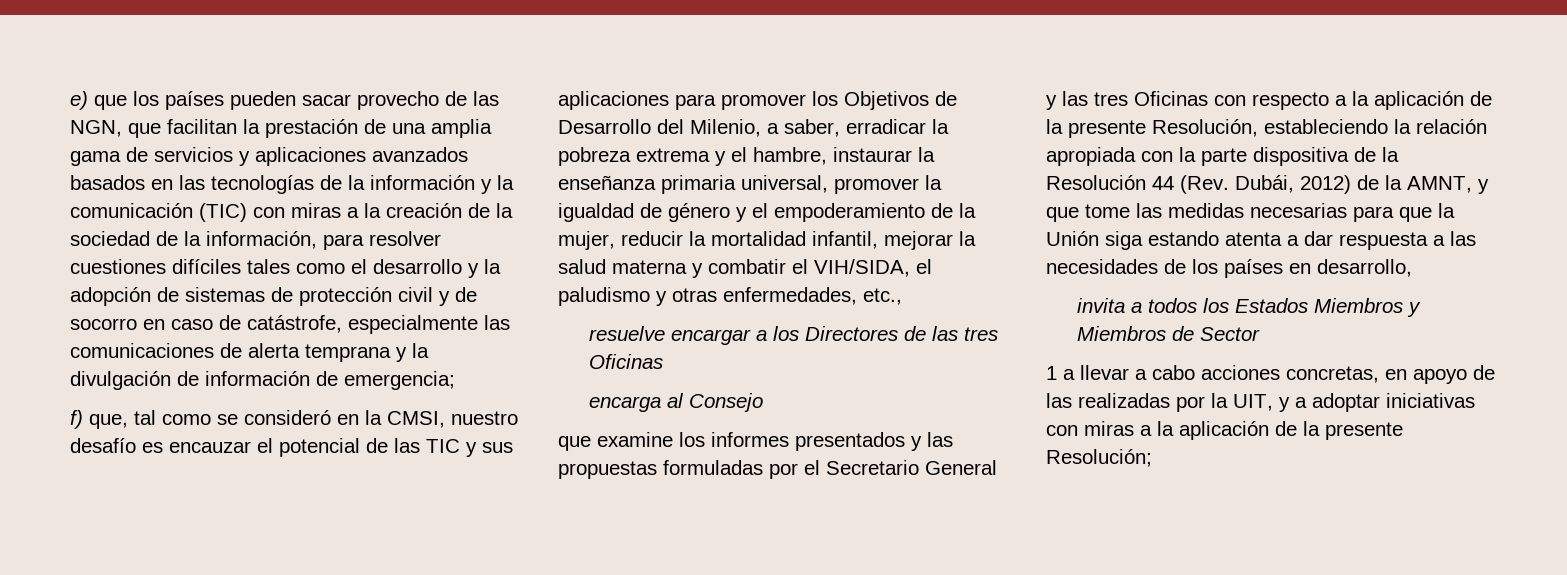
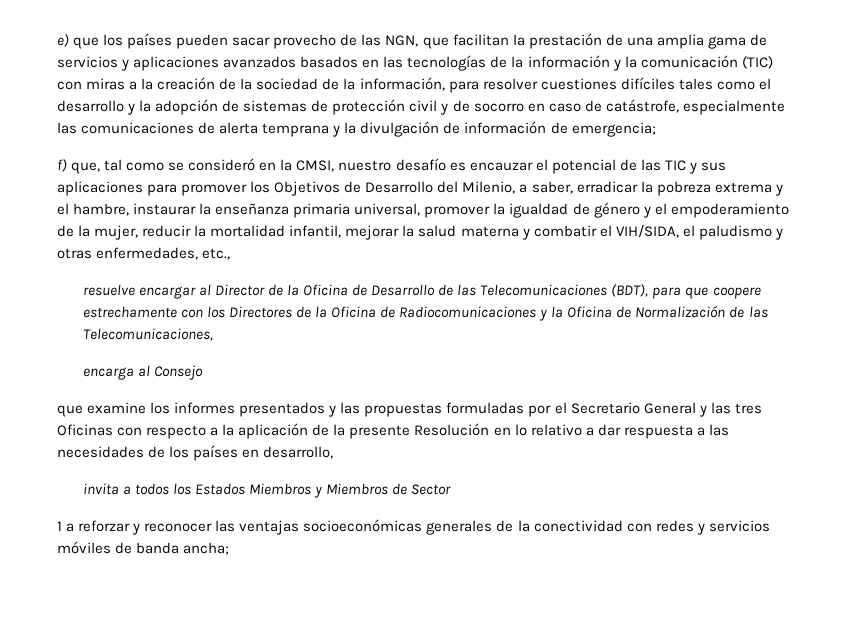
[756,326,999,341] [589,354,664,369] a los Directores de las tres Oficinas -> [198,284,761,299] [82,305,768,321] [82,328,213,341] al Director de la Oficina de Desarrollo de las Telecomunicaciones (BDT), para que coopere estrechamente con los Directores de la Oficina de Radiocomunicaciones y la Oficina de Normalización de las Telecomunicaciones,
[1152,119,1487,137] [1046,147,1399,166] [1046,175,1489,194] [1046,203,1455,222] [1046,231,1282,250] Resolución, estableciendo la relación apropiada con la parte dispositiva de la Resolución 44 (Rev. Dubái, 2012) de la AMNT, y que tome las medidas necesarias para que la Unión siga estando atenta -> [414,423,582,436] Resolución en lo relativo
[1080,365,1495,384] [1046,393,1475,412] [1046,421,1403,440] [1046,449,1152,467] llevar a cabo acciones concretas, en apoyo de las realizadas por la UIT, y a adoptar iniciativas con miras a la aplicación de la presente Resolución; -> [78,519,770,535] [57,541,230,555] reforzar y reconocer las ventajas socioeconómicas generales de la conectividad con redes y servicios móviles de banda ancha;

